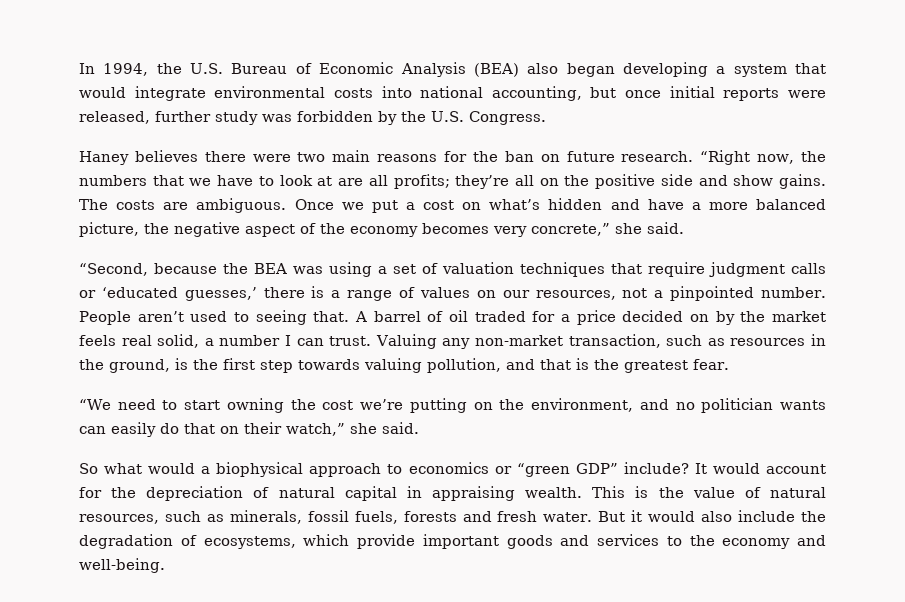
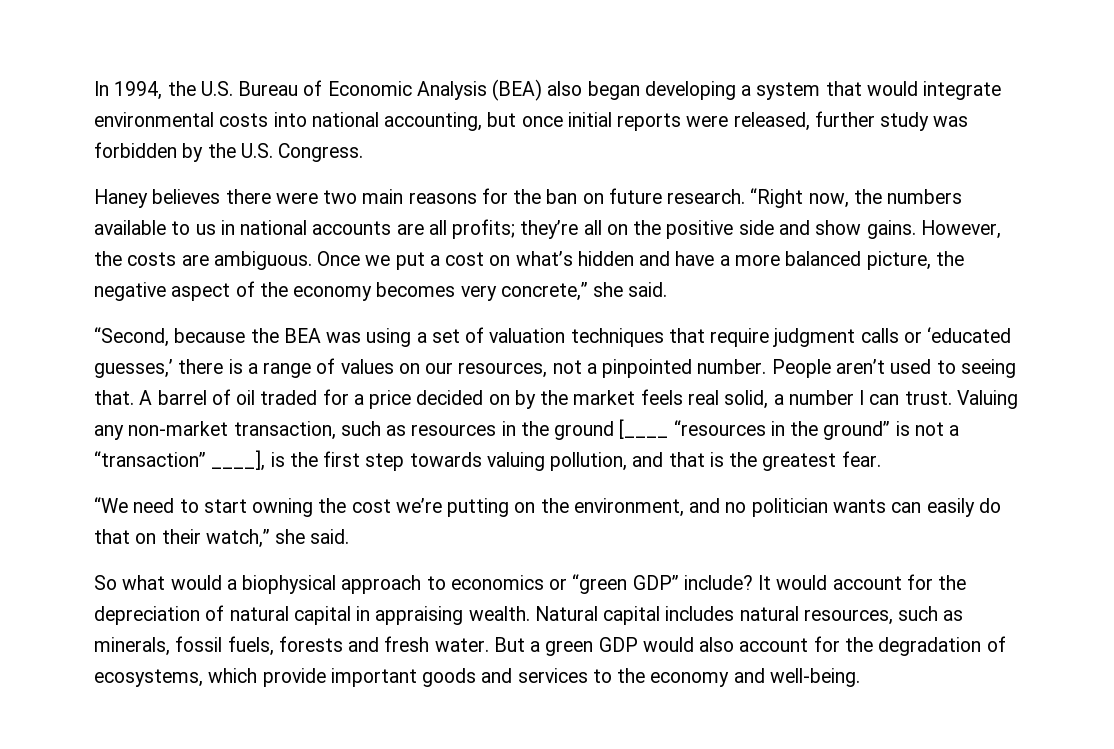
[152,175,333,186] that we have to look at -> [94,220,392,235] available to us in national accounts
[79,199,108,210] The -> [920,220,1001,239] [94,251,122,266] However, the
[109,359,170,373] ground, -> [554,419,960,440] [94,450,266,471] ground [____ “resources in the ground” is not a “transaction” ____],
[592,486,761,498] This is the value of -> [534,606,735,625] Natural capital includes
[631,510,796,522] it would also include -> [530,636,840,656] a green GDP would also account for

